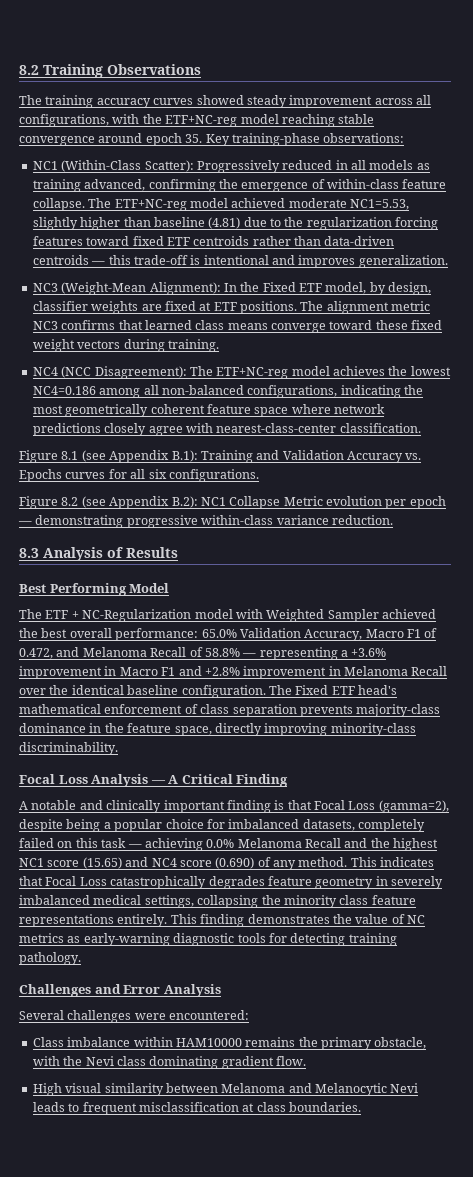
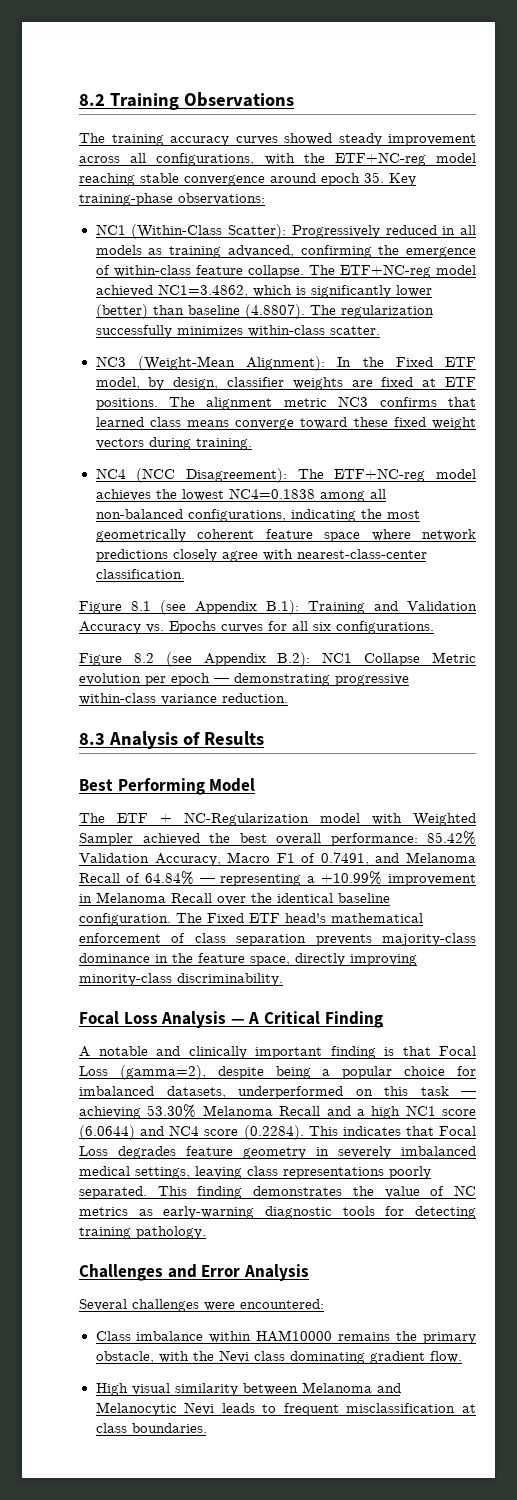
[288,198,409,210] [32,217,439,230] [32,236,395,246] [32,255,448,268] moderate NC1=5.53, slightly higher than baseline (4.81) due to the regularization forcing features toward fixed ETF centroids rather than data-driven centroids — this trade-off is intentional and improves generalization. -> [157,284,432,298] [95,304,434,319] [95,325,380,338] NC1=3.4862, which is significantly lower (better) than baseline (4.8807). The regularization successfully minimizes within-class scatter.
[32,386,96,395] NC4=0.186 -> [228,488,315,499] NC4=0.1838
[201,629,237,638] 65.0% -> [427,831,476,845] 85.42%
[19,648,53,659] 0.472, -> [320,852,369,866] 0.7491,
[204,648,240,657] 58.8% -> [144,871,194,885] 64.84%
[351,648,387,657] [19,666,240,679] +3.6% improvement in Macro F1 and +2.8% -> [321,871,383,885] +10.99%
[358,819,425,832] [19,838,54,848] completely failed -> [238,1086,343,1099] underperformed
[206,839,235,848] 0.0% -> [147,1104,197,1118] 53.30%
[370,838,439,851] the highest -> [356,1106,401,1119] a high
[82,857,122,869] (15.65) -> [79,1125,135,1140] (6.0644)
[215,857,348,870] (0.690) of any method. -> [243,1125,304,1140] (0.2284).
[110,876,207,889] catastrophically -> (108, 1151) none
[197,895,416,908] [19,914,168,927] collapsing the minority class feature representations entirely. -> [195,1166,431,1179] [79,1186,147,1199] leaving class representations poorly separated.

